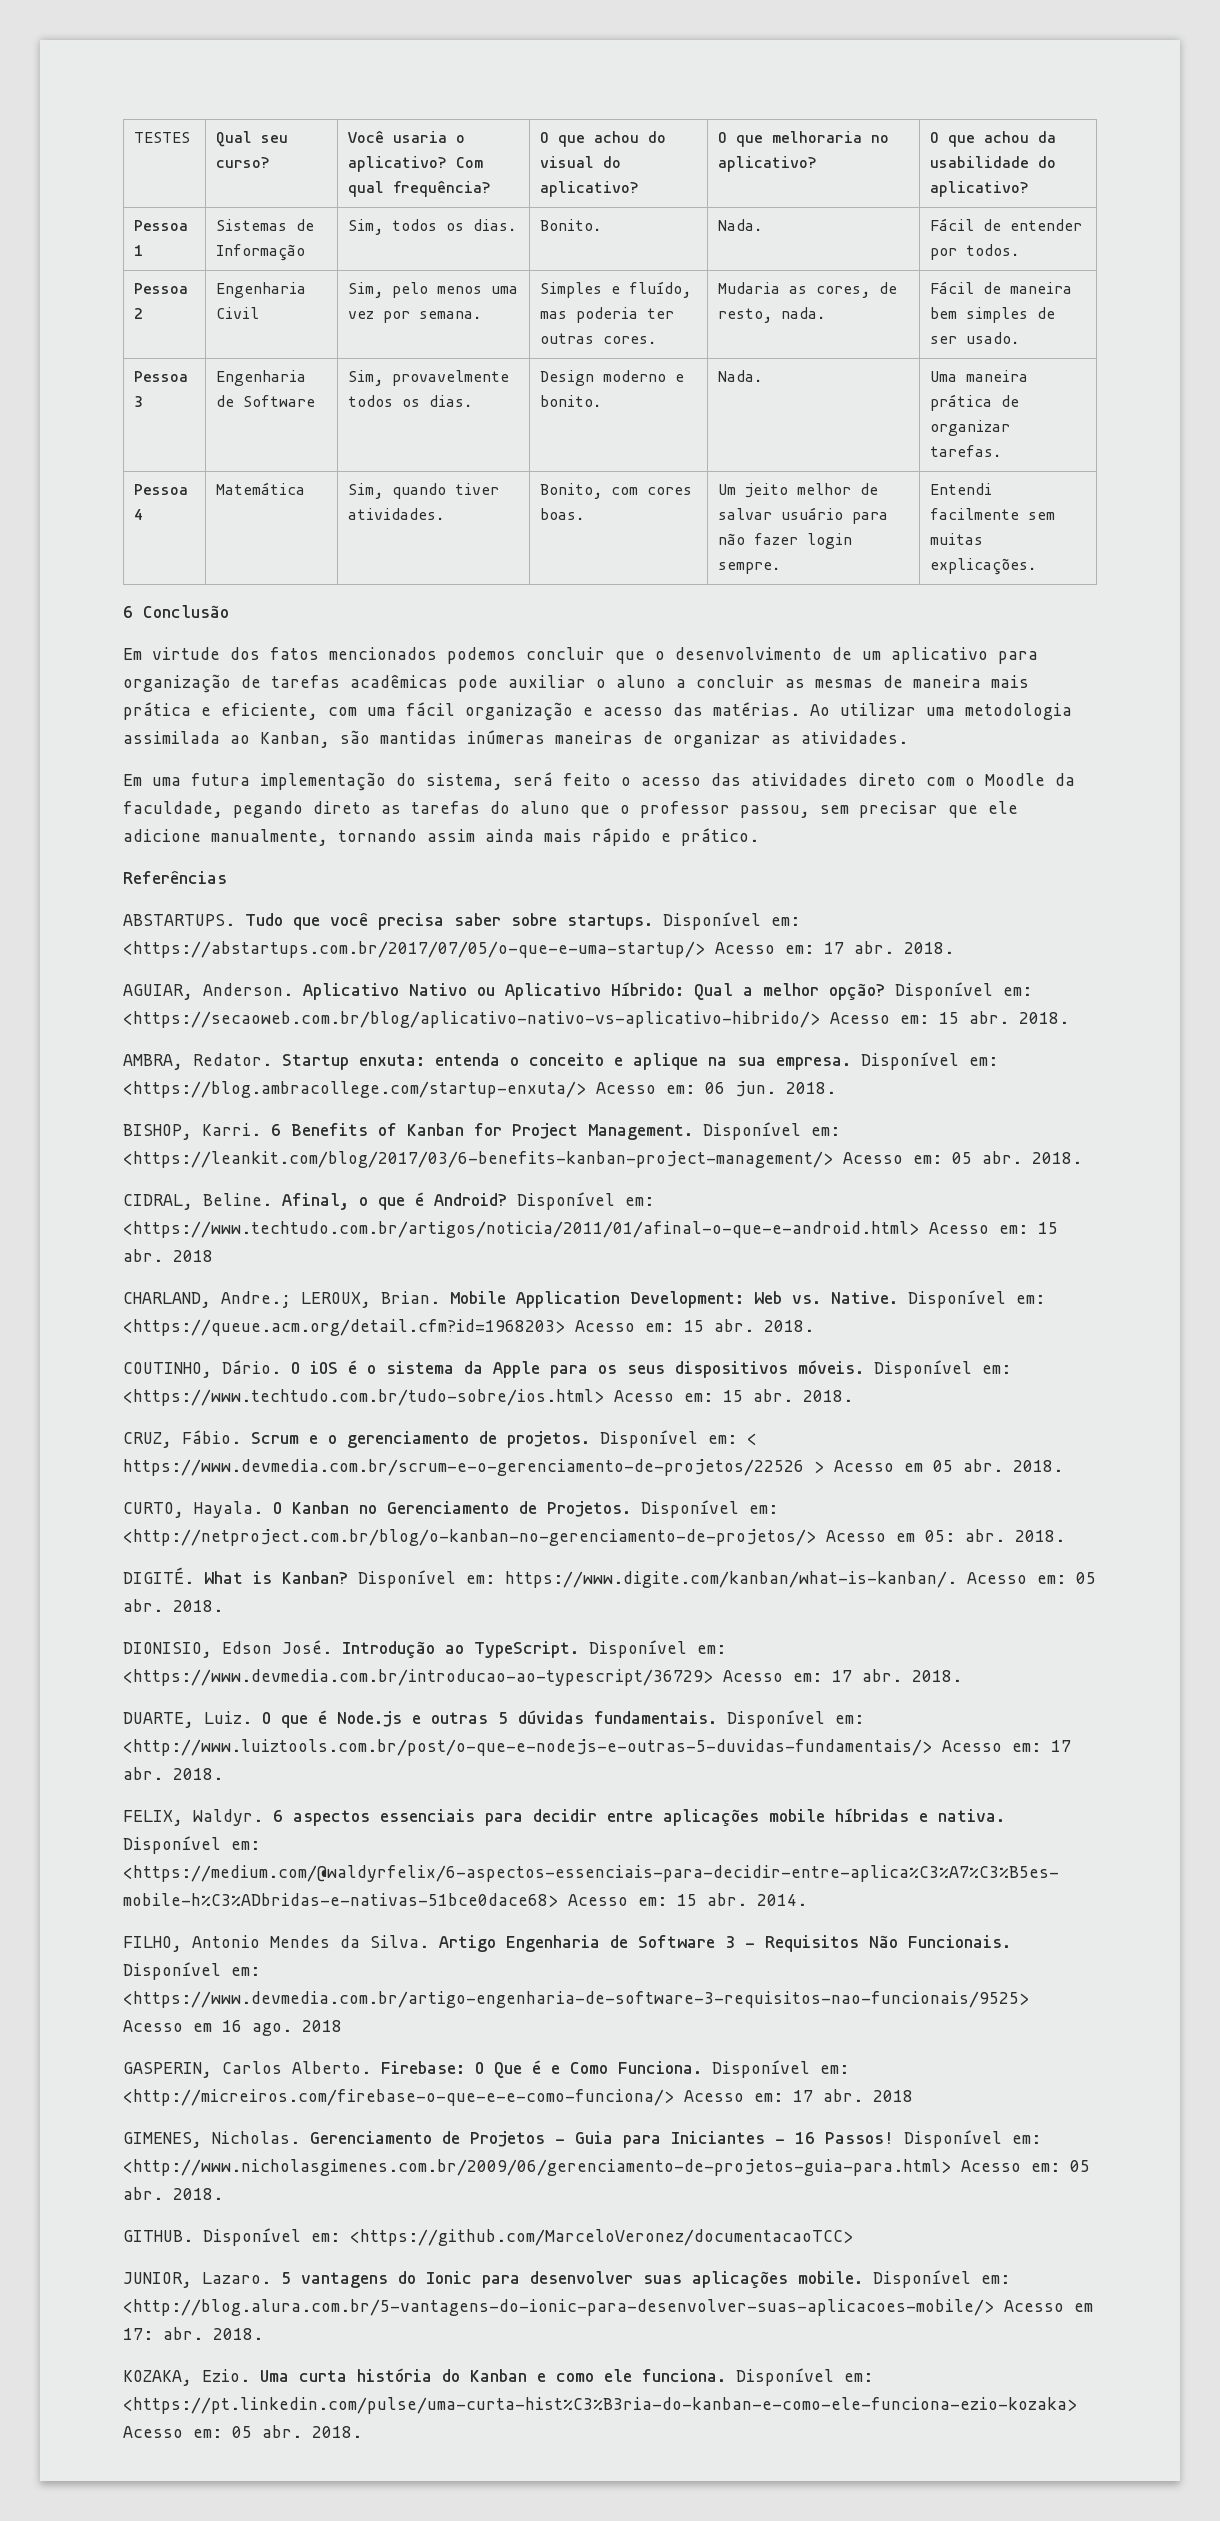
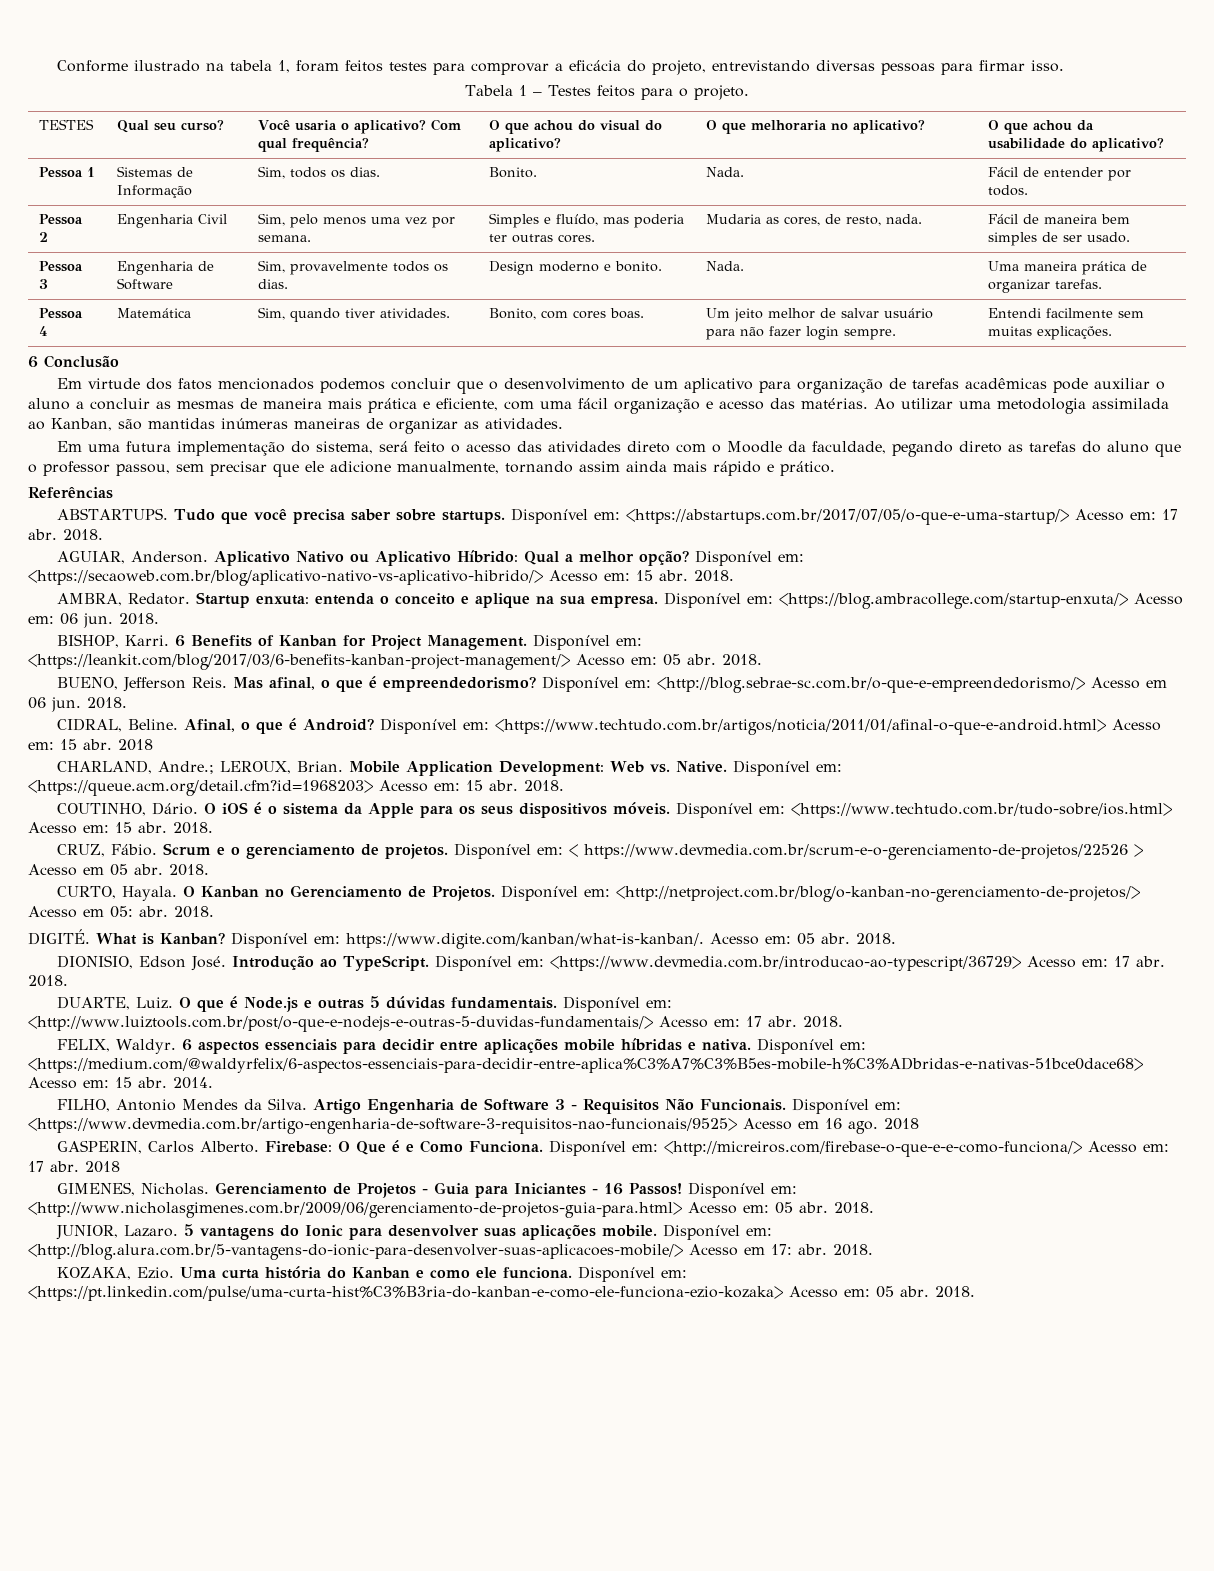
(134, 137) none -> [57,60,1065,75] [464,85,750,100] Conforme ilustrado na tabela 1, foram feitos testes para comprovar a eficácia do projeto, entrevistando diversas pessoas para firmar isso. // Tabela 1 – Testes feitos para o projeto. //
(1082, 1158) none -> [57,676,1168,693] [28,697,127,712] // BUENO, Jefferson Reis. Mas afinal, o que é empreendedorismo? Disponível em: <http://blog.sebrae-sc.com.br/o-que-e-empreendedorismo/> Acesso em 06 jun. 2018.
[123,2228,853,2246] // GITHUB. Disponível em: <https://github.com/MarceloVeronez/documentacaoTCC> -> (874, 1208) none

